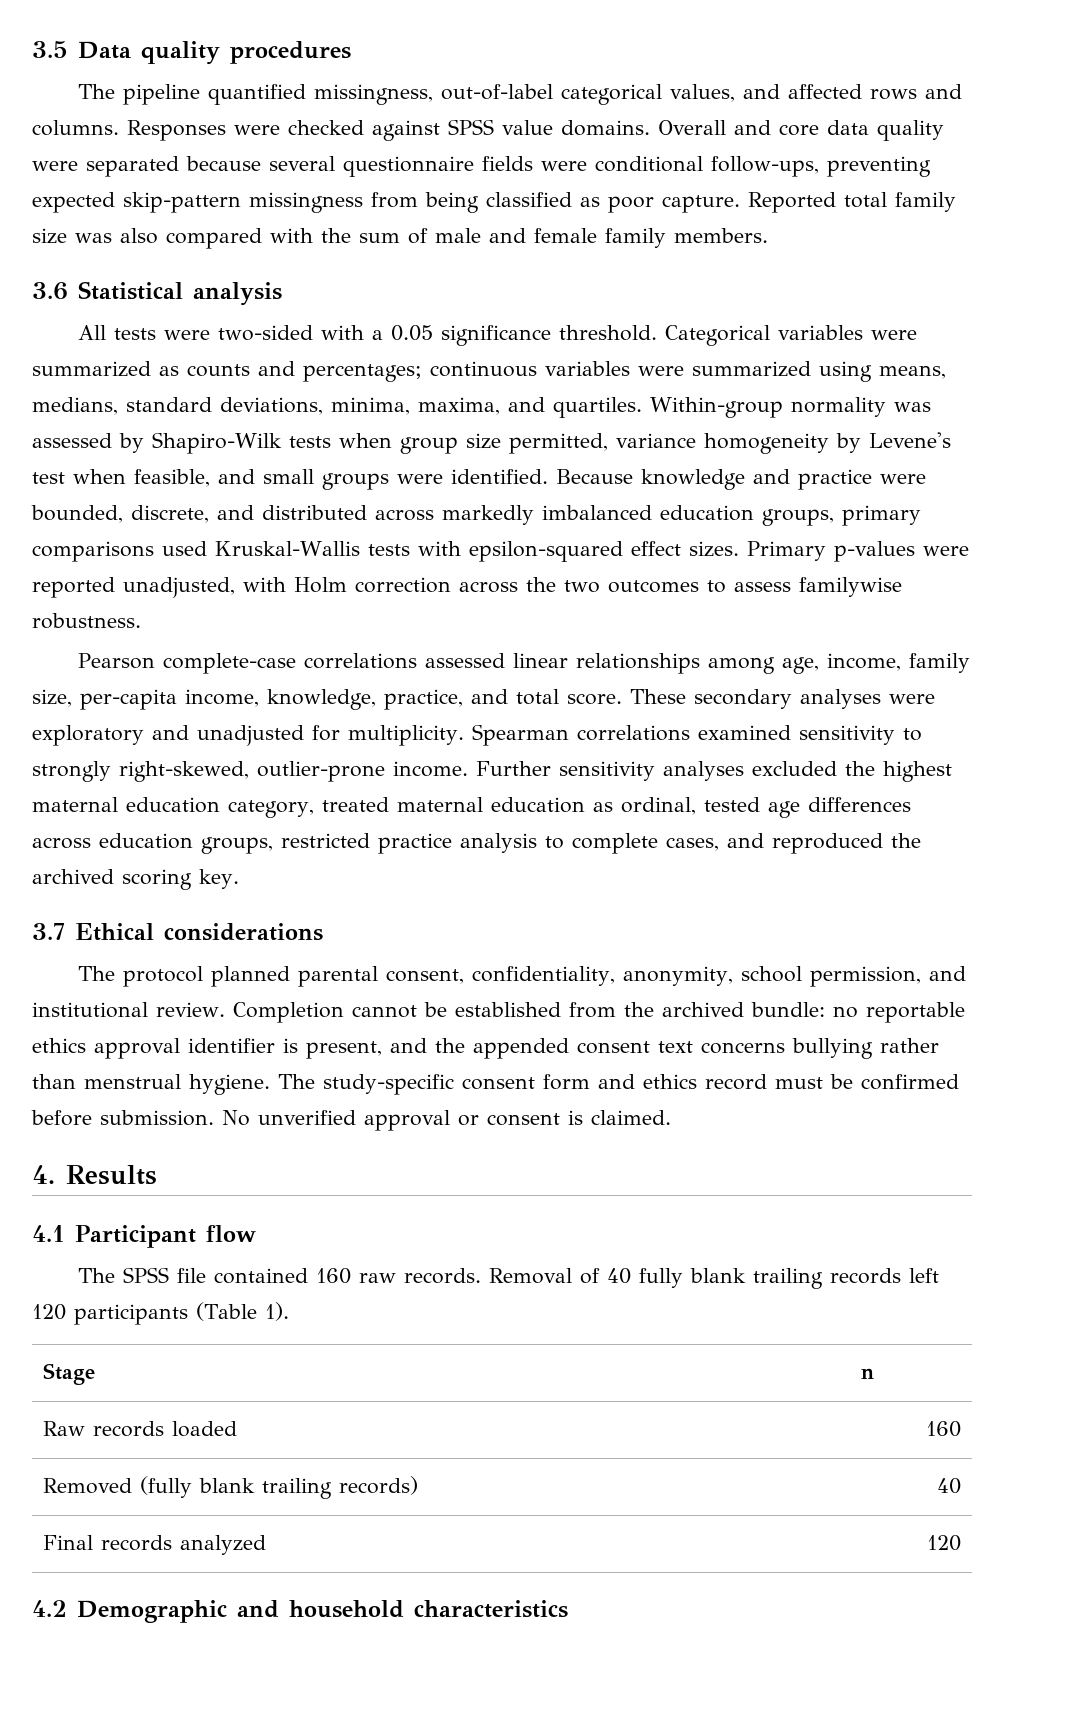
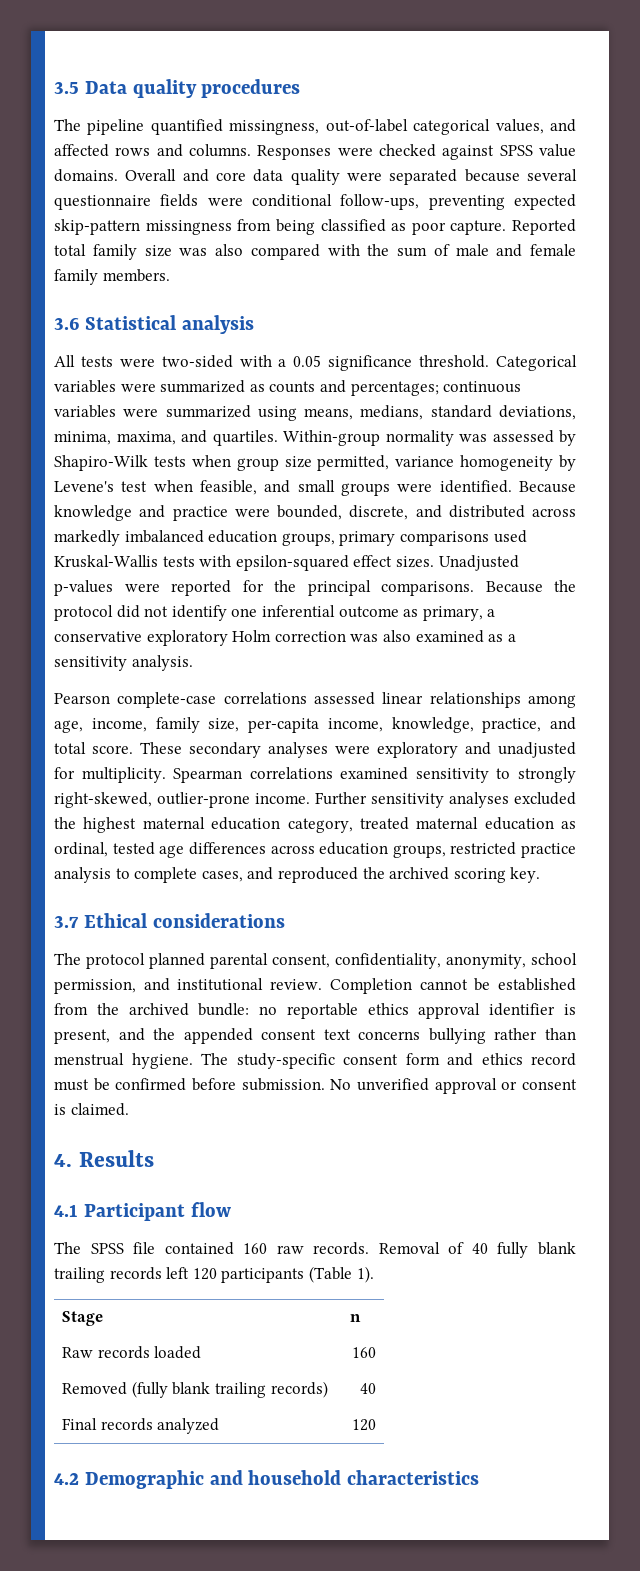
[746,541,826,561] Primary -> [438,555,519,571] Unadjusted
[123,577,902,598] [32,613,141,629] unadjusted, with Holm correction across the two outcomes to assess familywise robustness. -> [242,580,576,596] [54,605,496,621] [54,630,516,646] [54,655,193,671] for the principal comparisons. Because the protocol did not identify one inferential outcome as primary, a conservative exploratory Holm correction was also examined as a sensitivity analysis.

